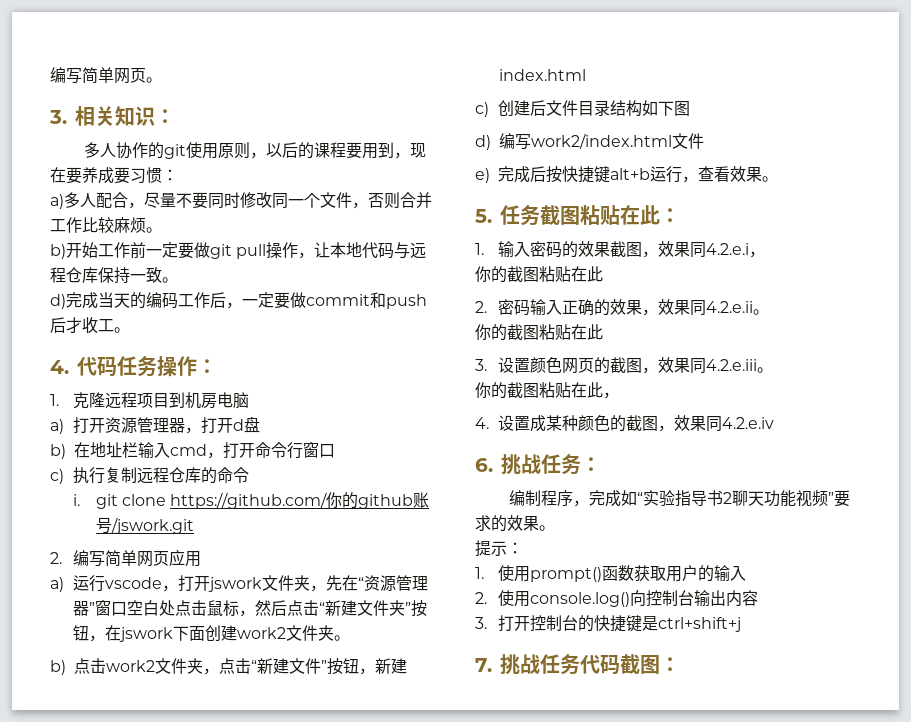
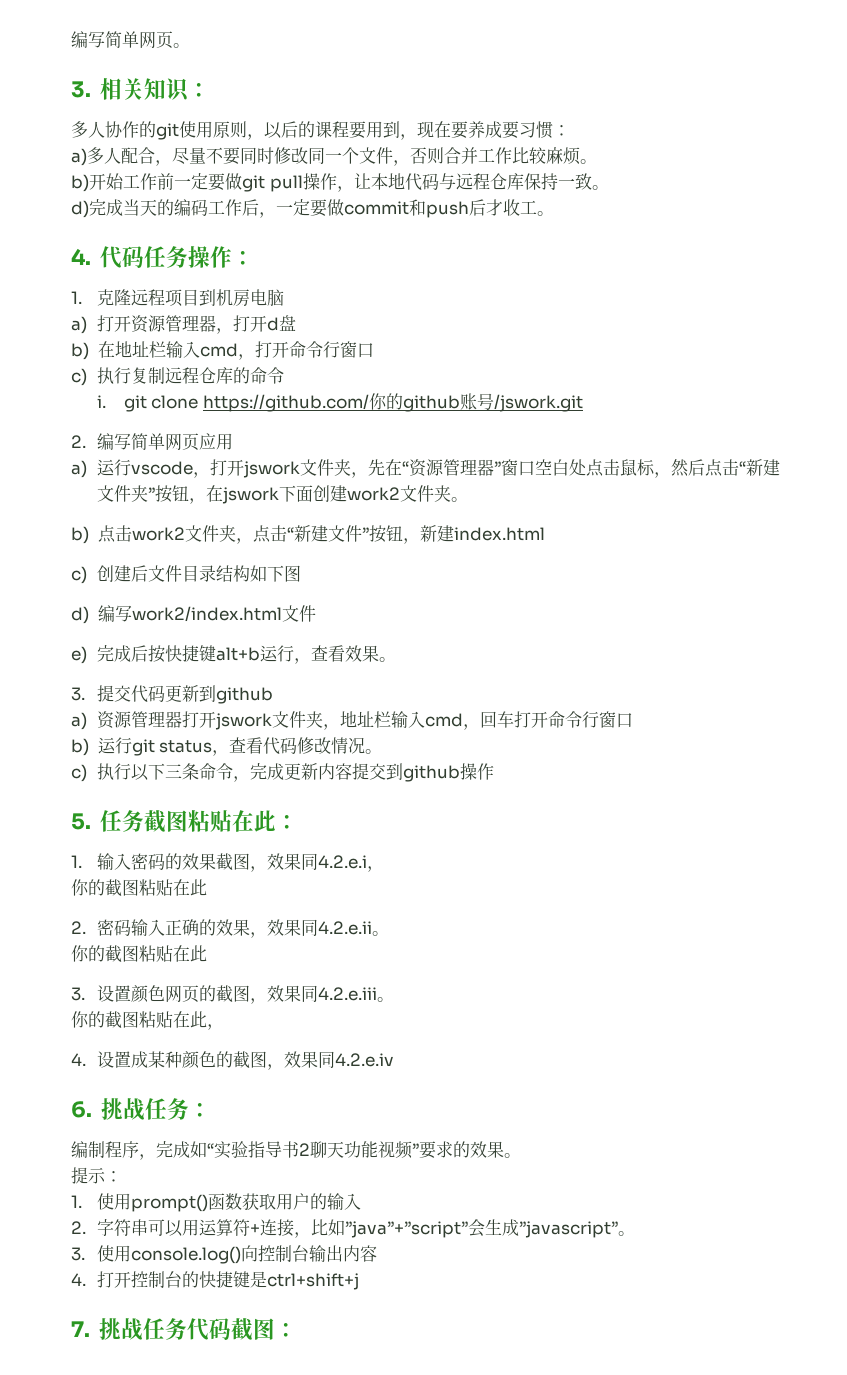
(778, 179) none -> [71,685,274,704] [71,711,634,730] [71,737,383,756] [71,763,495,782] // 3.提交代码更新到github // a)资源管理器打开jswork文件夹，地址栏输入cmd，回车打开命令行窗口 // b)运行git status，查看代码修改情况。 // c)执行以下三条命令，完成更新内容提交到github操作
(487, 598) none -> [97,1219,636,1238] [71,1247,85,1261] 字符串可以用运算符+连接，比如”java”+”script”会生成”javascript”。 // 3.
[475,617,487,629] 3. -> [71,1273,86,1286] 4.

